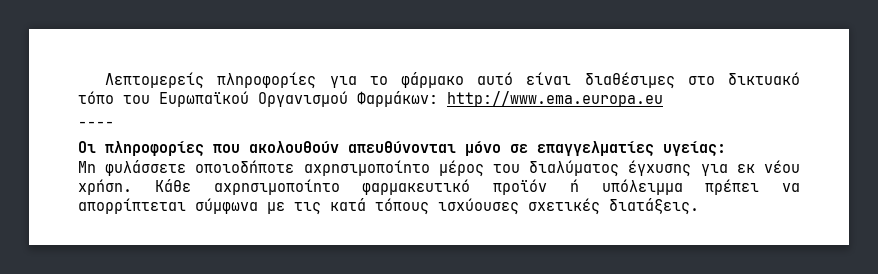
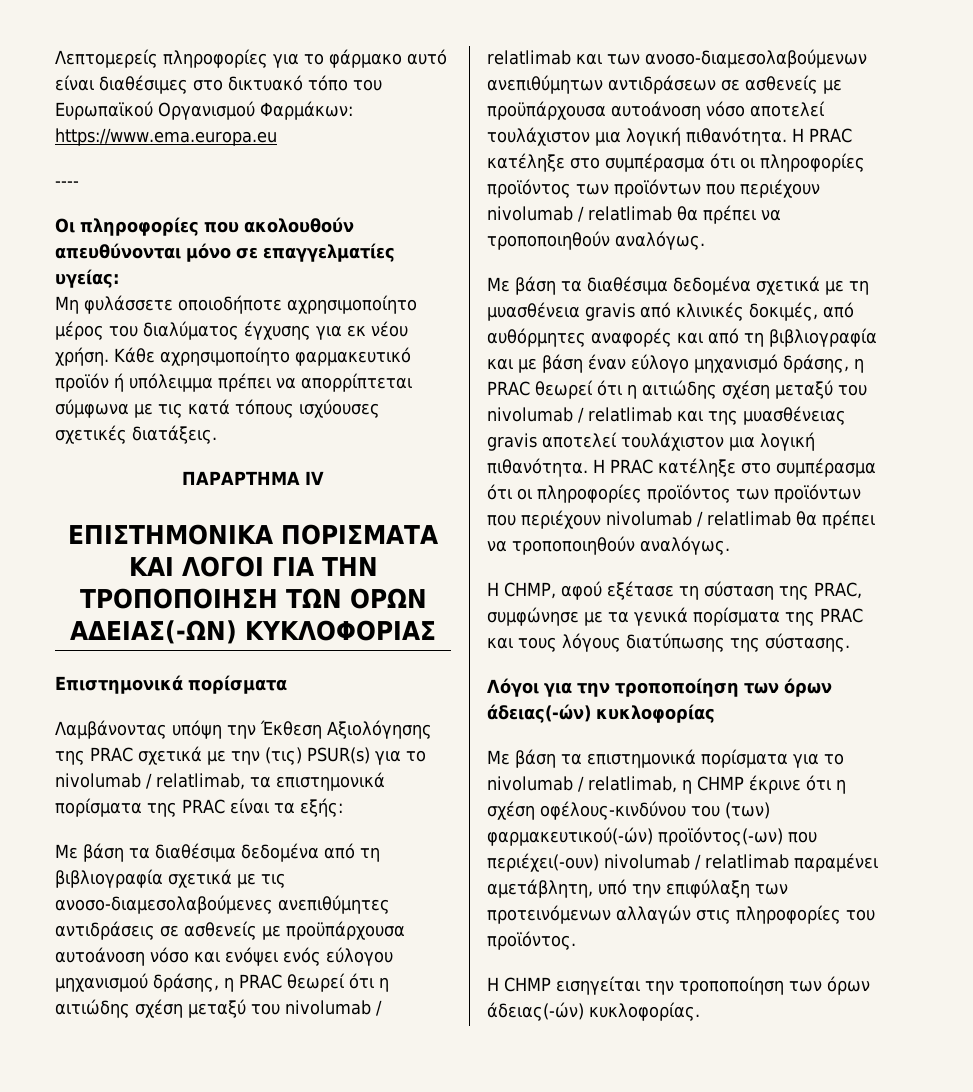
[447,91,663,107] http://www.ema.europa.eu -> [55,128,277,146] https://www.ema.europa.eu
(699, 206) none -> [182,471,324,485] [68,524,438,545] [128,556,378,577] [79,588,427,609] [70,620,436,644] [55,675,287,694] [55,720,432,739] [55,746,426,765] [55,772,385,791] [55,798,343,817] [55,843,380,862] [55,869,286,888] [55,895,390,914] [55,921,405,940] [55,947,393,966] [55,973,389,992] [55,999,382,1018] [487,49,867,68] [487,75,842,94] [487,101,825,120] [487,127,852,146] [487,153,865,172] [487,179,820,198] [487,205,781,224] [487,231,705,250] [487,276,869,295] [487,302,854,321] [487,328,877,347] [487,354,864,373] [487,380,867,399] [487,406,846,425] [487,432,815,451] [487,458,876,477] [487,484,861,503] [487,510,875,529] [487,536,730,555] [487,581,862,600] [487,607,863,626] [487,633,850,652] [487,678,832,697] [487,704,715,723] [487,749,844,768] [487,775,846,794] [487,801,770,820] [487,827,817,846] [487,853,878,872] [487,879,788,898] [487,905,875,924] [487,931,576,950] [487,976,870,995] [487,1002,700,1021] // ΠΑΡΑΡΤΗΜΑ IV // ΕΠΙΣΤΗΜΟΝΙΚΑ ΠΟΡΙΣΜΑΤΑ ΚΑΙ ΛΟΓΟΙ ΓΙΑ ΤΗΝ ΤΡΟΠΟΠΟΙΗΣΗ ΤΩΝ ΟΡΩΝ ΑΔΕΙΑΣ(-ΩΝ) ΚΥΚΛΟΦΟΡΙΑΣ // Επιστημονικά πορίσματα // Λαμβάνοντας υπόψη την Έκθεση Αξιολόγησης της PRAC σχετικά με την (τις) PSUR(s) για το nivolumab / relatlimab, τα επιστημονικά πορίσματα της PRAC είναι τα εξής: // Με βάση τα διαθέσιμα δεδομένα από τη βιβλιογραφία σχετικά με τις ανοσο-διαμεσολαβούμενες ανεπιθύμητες αντιδράσεις σε ασθενείς με προϋπάρχουσα αυτοάνοση νόσο και ενόψει ενός εύλογου μηχανισμού δράσης, η PRAC θεωρεί ότι η αιτιώδης σχέση μεταξύ του nivolumab / relatlimab και των ανοσο-διαμεσολαβούμενων ανεπιθύμητων αντιδράσεων σε ασθενείς με προϋπάρχουσα αυτοάνοση νόσο αποτελεί τουλάχιστον μια λογική πιθανότητα. Η PRAC κατέληξε στο συμπέρασμα ότι οι πληροφορίες προϊόντος των προϊόντων που περιέχουν nivolumab / relatlimab θα πρέπει να τροποποιηθούν αναλόγως. // Με βάση τα διαθέσιμα δεδομένα σχετικά με τη μυασθένεια gravis από κλινικές δοκιμές, από αυθόρμητες αναφορές και από τη βιβλιογραφία και με βάση έναν εύλογο μηχανισμό δράσης, η PRAC θεωρεί ότι η αιτιώδης σχέση μεταξύ του nivolumab / relatlimab και της μυασθένειας gravis αποτελεί τουλάχιστον μια λογική πιθανότητα. Η PRAC κατέληξε στο συμπέρασμα ότι οι πληροφορίες προϊόντος των προϊόντων που περιέχουν nivolumab / relatlimab θα πρέπει να τροποποιηθούν αναλόγως. // Η CHMP, αφού εξέτασε τη σύσταση της PRAC, συμφώνησε με τα γενικά πορίσματα της PRAC και τους λόγους διατύπωσης της σύστασης. // Λόγοι για την τροποποίηση των όρων άδειας(-ών) κυκλοφορίας // Με βάση τα επιστημονικά πορίσματα για το nivolumab / relatlimab, η CHMP έκρινε ότι η σχέση οφέλους-κινδύνου του (των) φαρμακευτικού(-ών) προϊόντος(-ων) που περιέχει(-ουν) nivolumab / relatlimab παραμένει αμετάβλητη, υπό την επιφύλαξη των προτεινόμενων αλλαγών στις πληροφορίες του προϊόντος. // Η CHMP εισηγείται την τροποποίηση των όρων άδειας(-ών) κυκλοφορίας.

